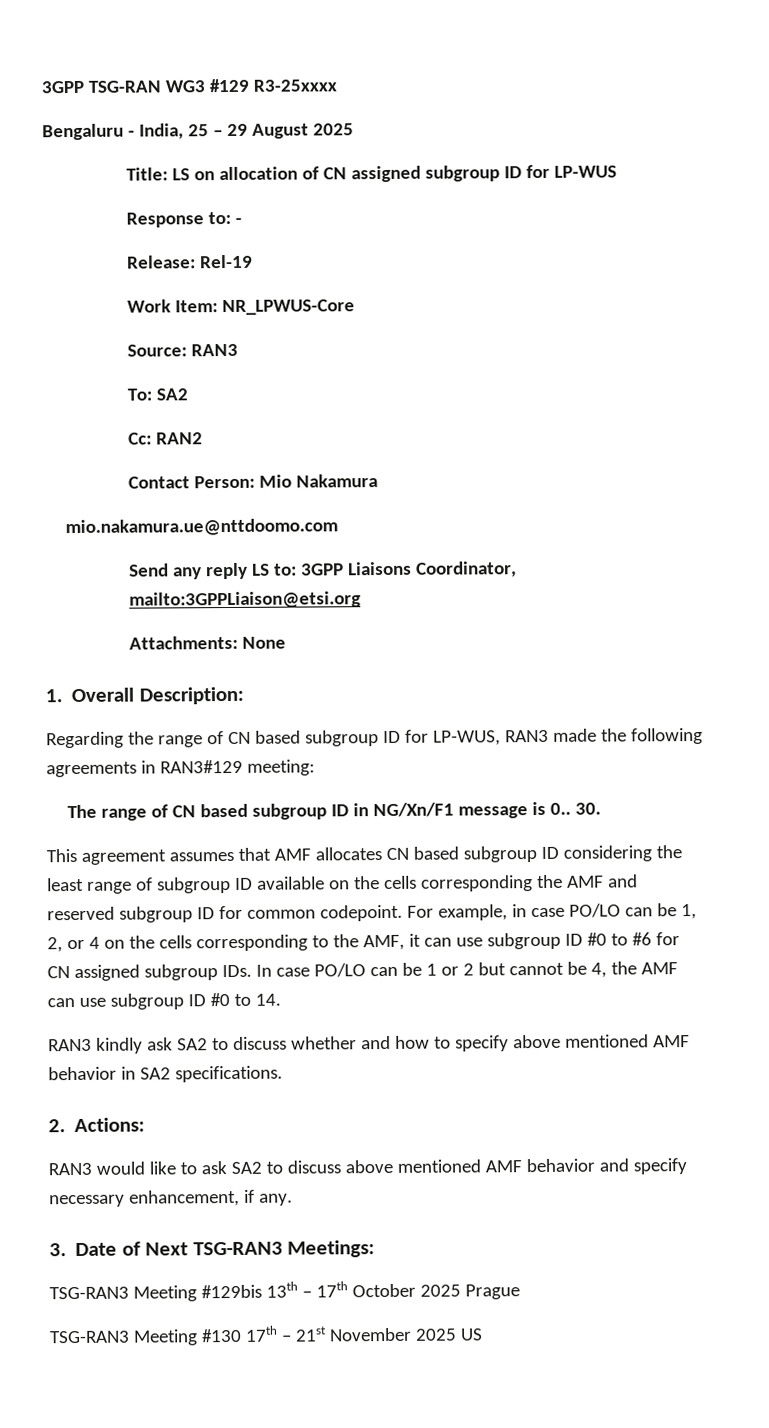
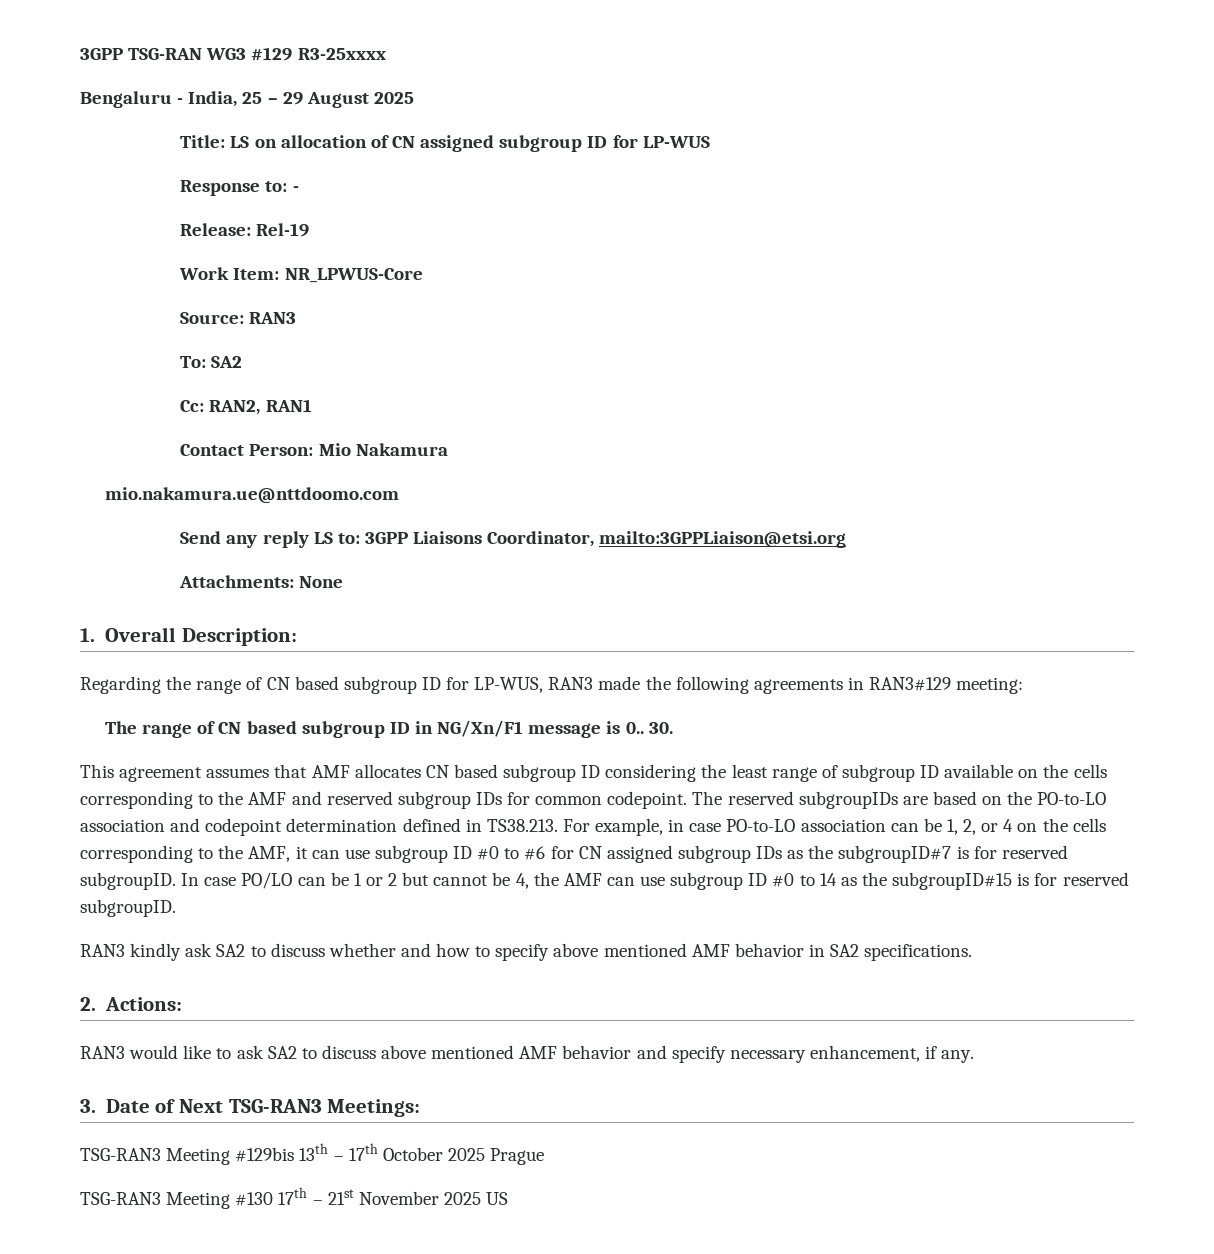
[156,432,204,445] RAN2 -> [209,399,312,415] RAN2, RAN1
(533, 883) none -> [198,794,214,805] to
[196,907,215,920] ID -> [475,792,502,805] IDs
(403, 913) none -> [692,791,1107,809] [80,818,558,836] The reserved subgroupIDs are based on the PO-to-LO association and codepoint determination defined in TS38.213.
[568,903,621,918] PO/LO -> [726,819,886,832] PO-to-LO association
[221,964,252,978] IDs. -> [756,845,1068,863] [80,872,176,890] IDs as the subgroupID#7 is for reserved subgroupID.
[254,993,281,1006] 14. -> [819,872,1129,890] [80,899,176,917] 14 as the subgroupID#15 is for reserved subgroupID.

